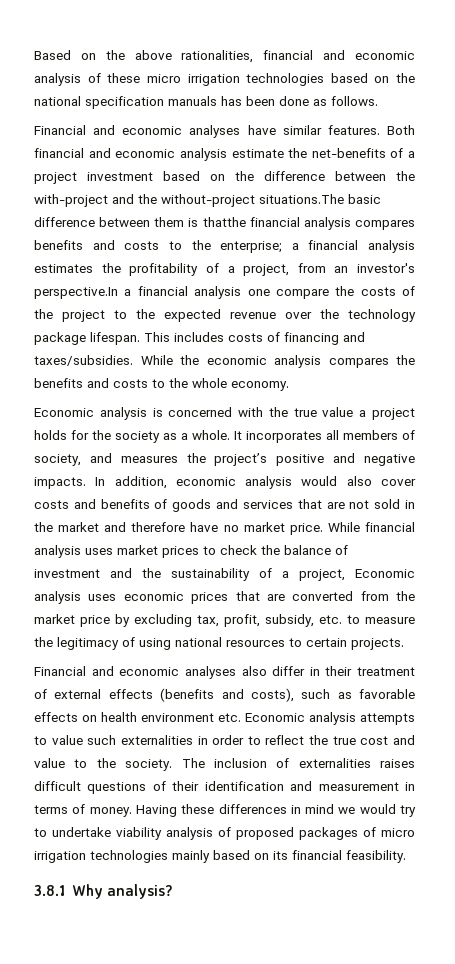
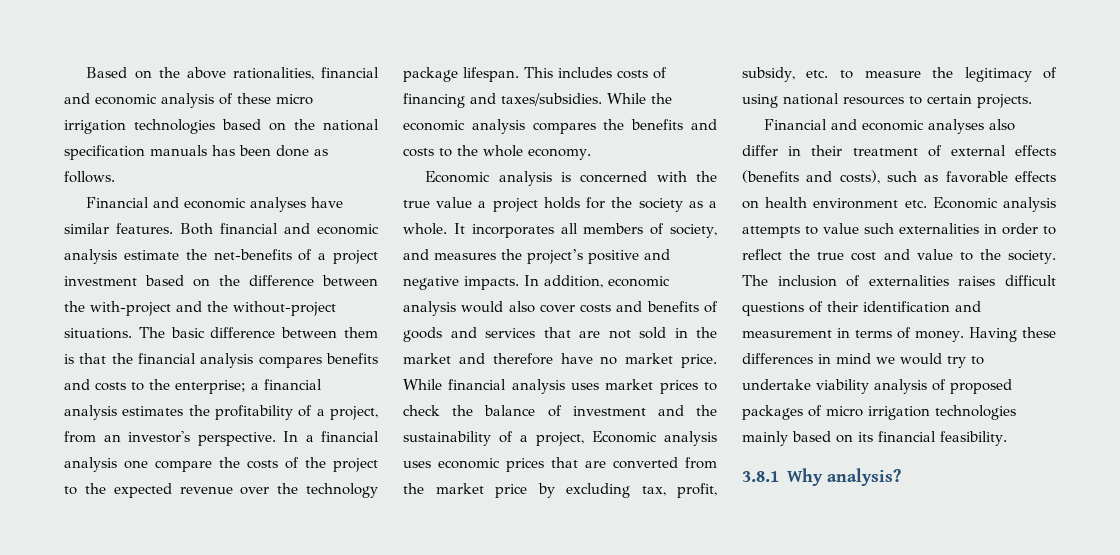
[259,194,344,204] situations.The -> [64,327,165,339] situations. The
[202,217,246,227] thatthe -> [79,353,133,364] that the
[34,287,118,299] perspective.In -> [197,431,298,446] perspective. In

